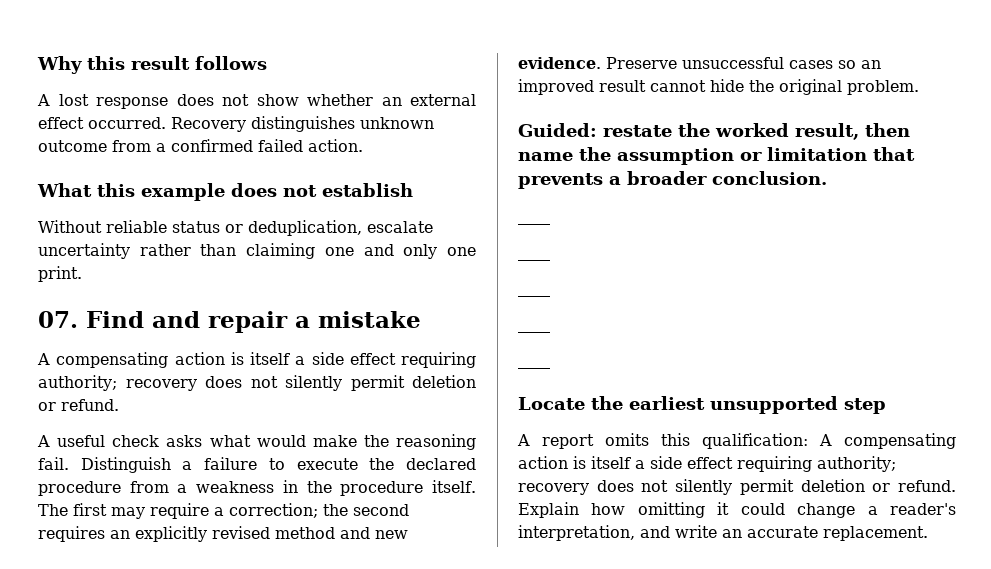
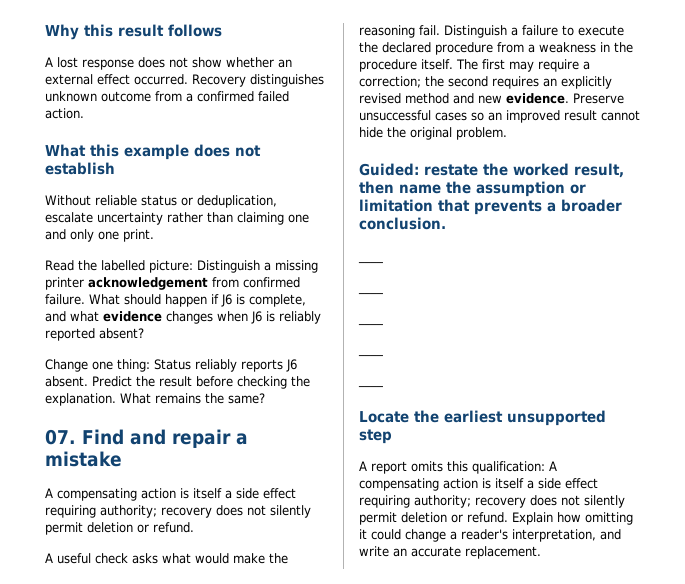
(82, 274) none -> [45,260,318,273] [45,277,300,290] [45,294,306,307] [45,311,321,324] [45,328,144,341] [45,359,297,372] [45,376,310,389] [45,393,265,406] // Read the labelled picture: Distinguish a missing printer acknowledgement from confirmed failure. What should happen if J6 is complete, and what evidence changes when J6 is reliably reported absent? // Change one thing: Status reliably reports J6 absent. Predict the result before checking the explanation. What remains the same?

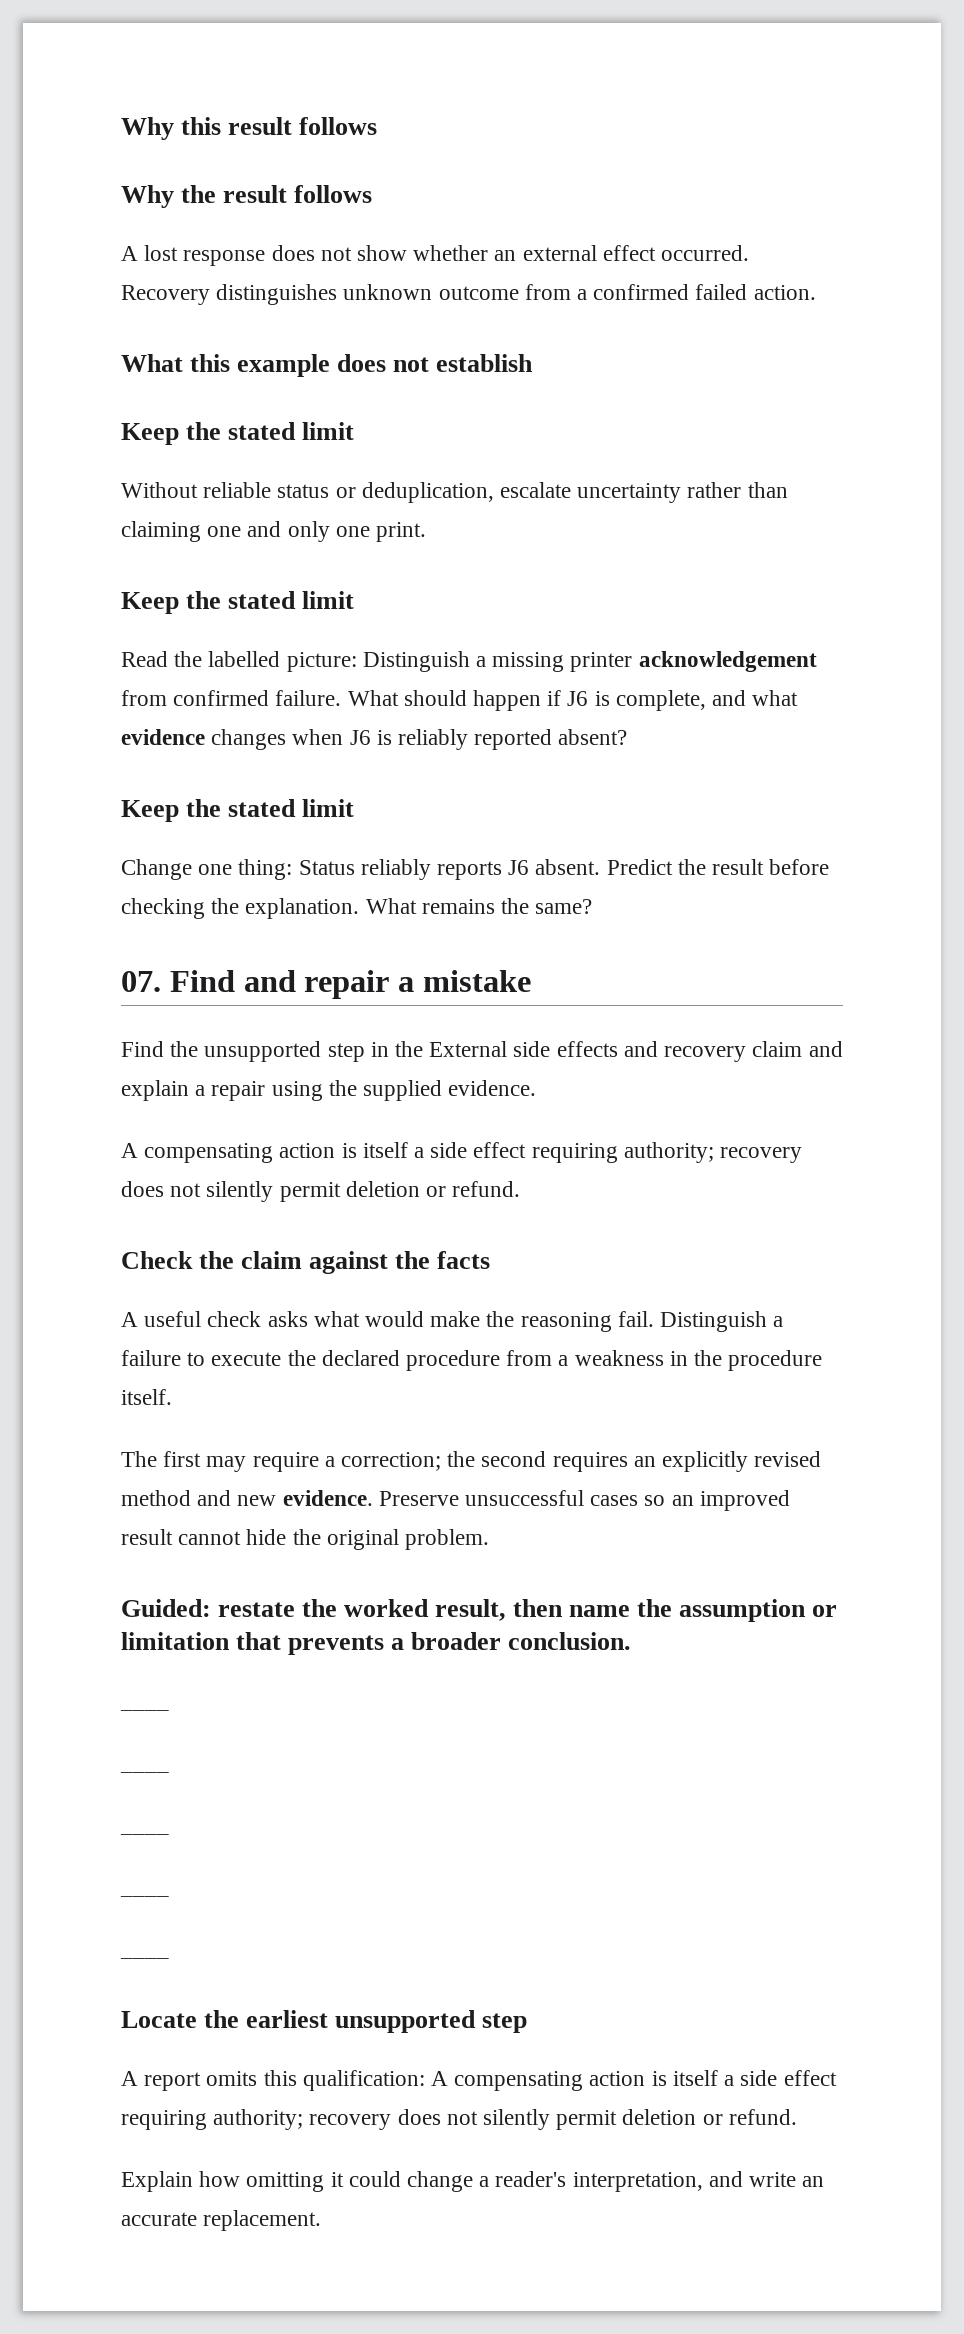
(222, 30) none -> [121,185,373,208] // Why the result follows
(115, 168) none -> [121,422,355,445] // Keep the stated limit
(154, 235) none -> [121,591,355,614] // Keep the stated limit
(144, 333) none -> [121,799,355,822] // Keep the stated limit
(122, 459) none -> [121,1041,843,1062] [121,1080,537,1101] // Find the unsupported step in the External side effects and recovery claim and explain a repair using the supplied evidence.
(194, 527) none -> [121,1251,491,1274] // Check the claim against the facts
(453, 64) none -> (172, 1397) //
(508, 517) none -> (797, 2117) //

